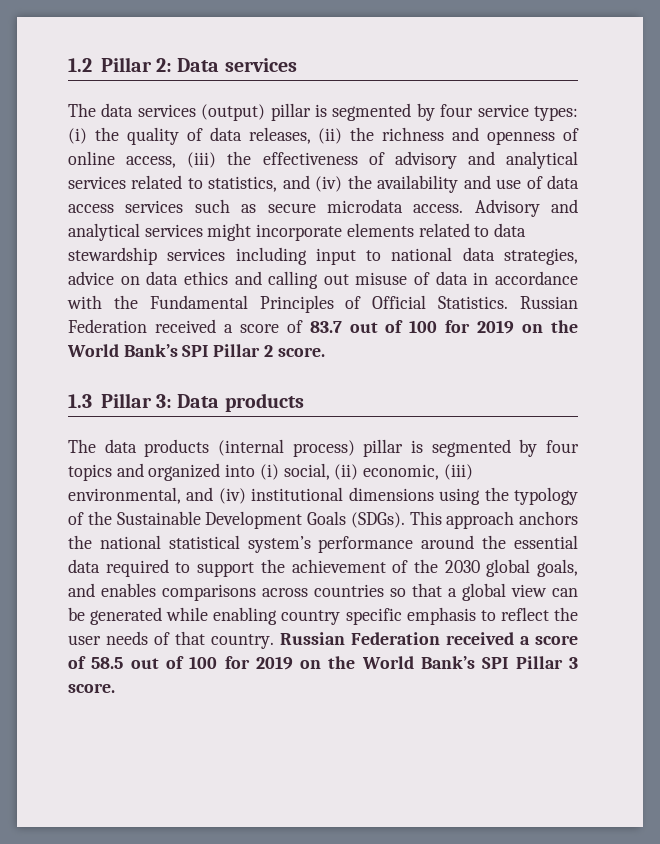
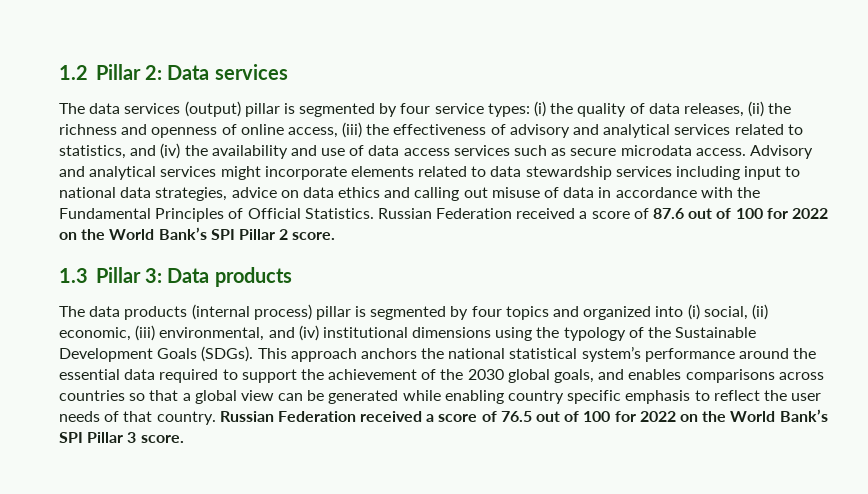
[309,320,515,334] 83.7 out of 100 for 2019 -> [653,208,828,219] 87.6 out of 100 for 2022
[91,656,293,670] 58.5 out of 100 for 2019 -> [500,411,676,422] 76.5 out of 100 for 2022

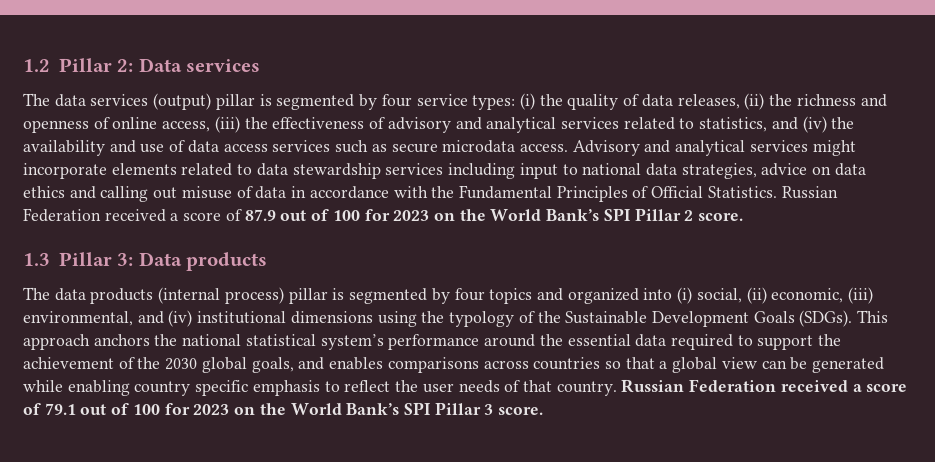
[653,208,828,219] 87.6 out of 100 for 2022 -> [244,209,430,221] 87.9 out of 100 for 2023
[500,411,676,422] 76.5 out of 100 for 2022 -> [44,403,230,415] 79.1 out of 100 for 2023

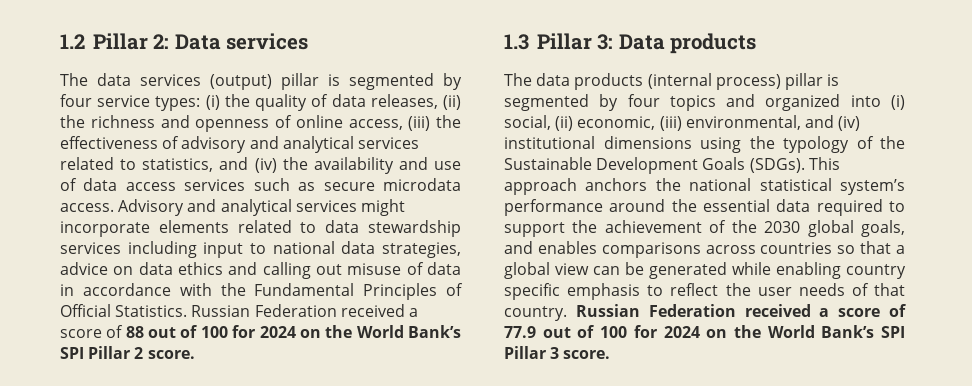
[244,209,430,221] 87.9 out of 100 for 2023 -> [125,325,296,338] 88 out of 100 for 2024
[44,403,230,415] 79.1 out of 100 for 2023 -> [504,325,700,338] 77.9 out of 100 for 2024

